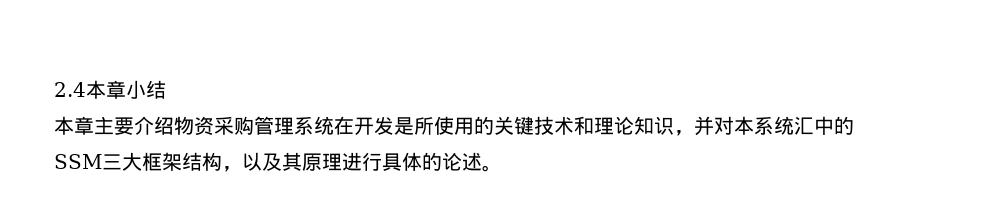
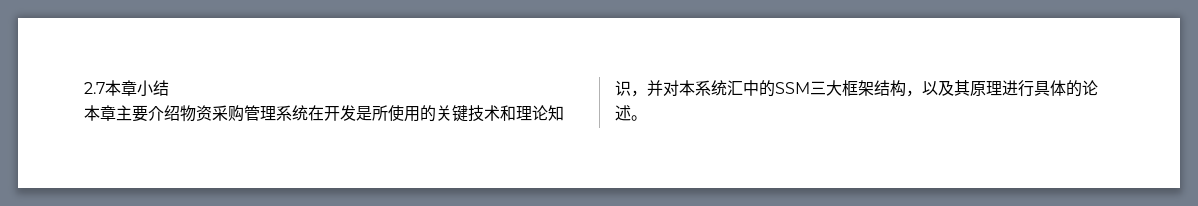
[54,82,86,97] 2.4 -> [84,82,105,94] 2.7

